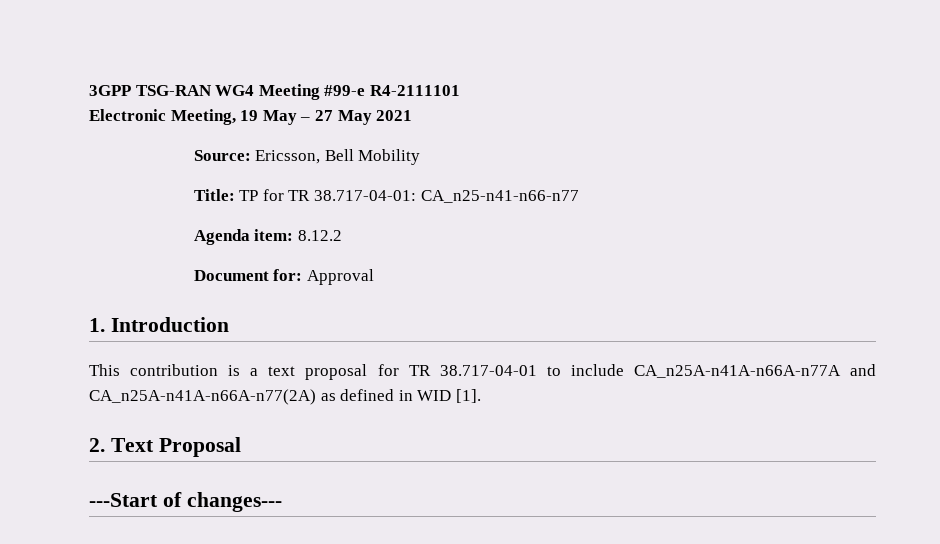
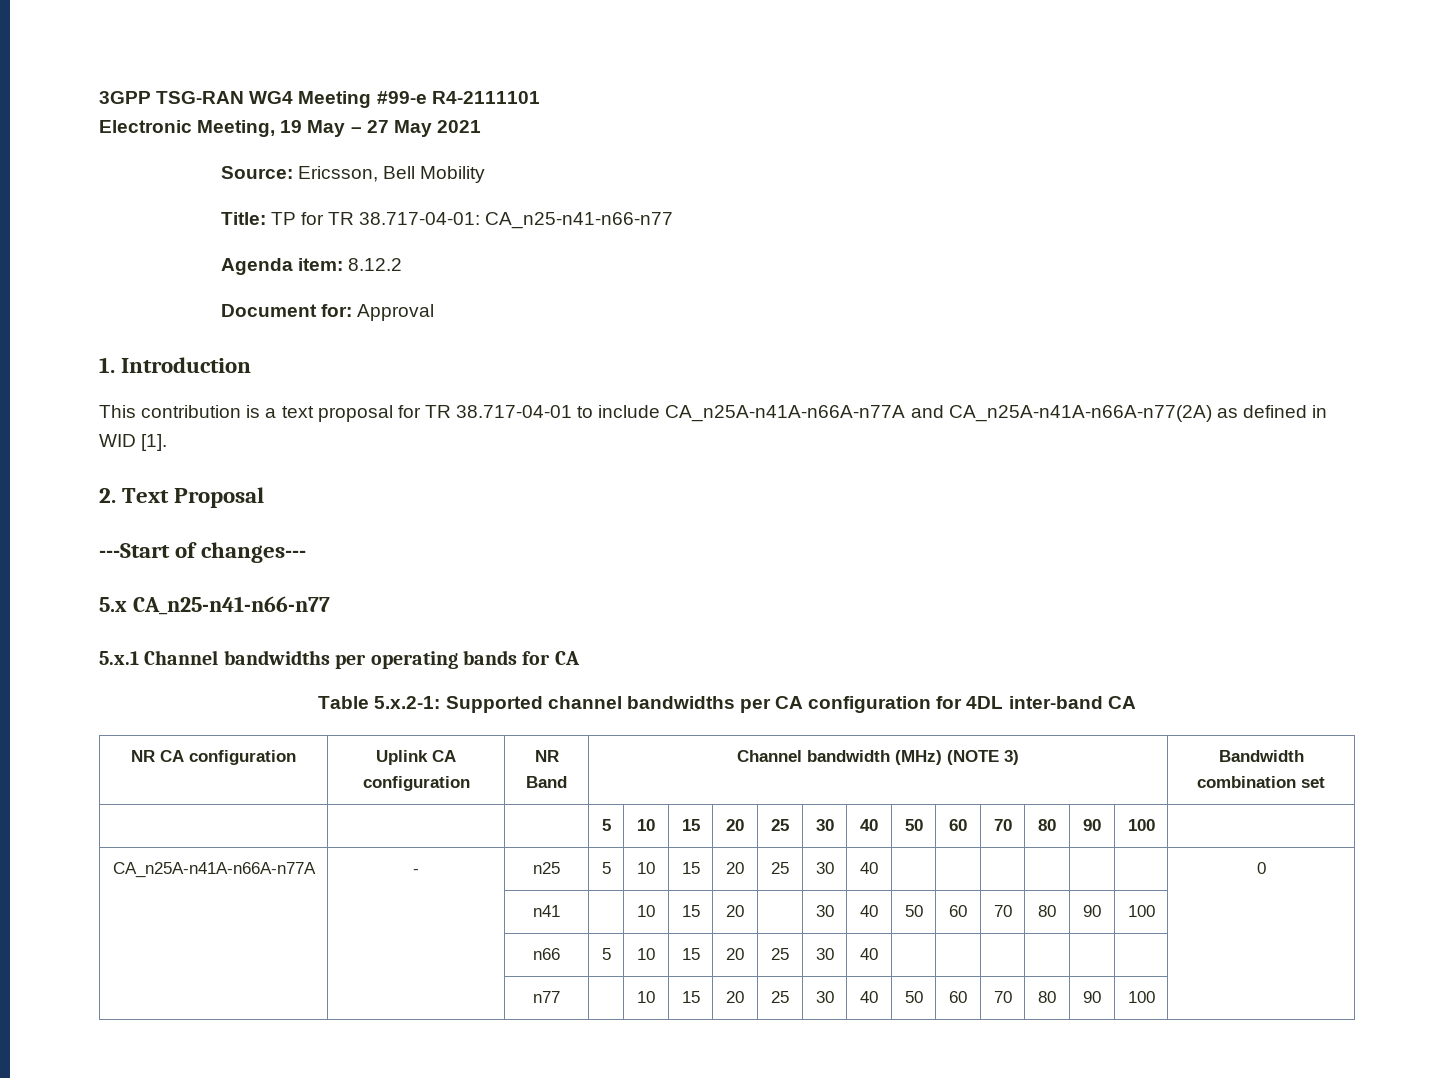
(282, 502) none -> [99,596,330,615] [99,650,580,669] [318,696,1136,713] [131,750,296,765] [376,750,456,765] [362,776,470,791] [534,750,559,762] [526,776,567,788] [737,750,1020,765] [1218,750,1304,762] [1197,776,1325,788] [601,819,611,831] [637,819,655,831] [681,819,700,831] [726,819,744,831] [771,819,789,831] [815,819,834,831] [860,819,878,831] [904,819,923,831] [949,819,967,831] [993,819,1012,831] [1038,819,1056,831] [1083,819,1101,831] [1127,819,1155,831] [112,862,316,878] [413,869,419,874] [533,862,560,874] [601,862,611,874] [637,862,655,874] [681,862,700,874] [726,862,744,874] [771,862,789,874] [815,862,834,874] [860,862,878,874] [1256,862,1266,874] [533,905,560,917] [637,905,655,917] [681,905,700,917] [726,905,744,917] [815,905,834,917] [860,905,878,917] [904,905,923,917] [949,905,967,917] [993,905,1012,917] [1038,905,1056,917] [1083,905,1101,917] [1127,905,1155,917] [533,948,560,960] [601,948,611,960] [637,948,655,960] [681,948,700,960] [726,948,744,960] [771,948,789,960] [815,948,834,960] [860,948,878,960] [533,991,560,1003] [637,991,655,1003] [681,991,700,1003] [726,991,744,1003] [771,991,789,1003] [815,991,834,1003] [860,991,878,1003] [904,991,923,1003] [949,991,967,1003] [993,991,1012,1003] [1038,991,1056,1003] [1083,991,1101,1003] [1127,991,1155,1003] // 5.x CA_n25-n41-n66-n77 // 5.x.1 Channel bandwidths per operating bands for CA // Table 5.x.2-1: Supported channel bandwidths per CA configuration for 4DL inter-band CA // NR CA configuration | Uplink CA configuration | NR Band | Channel bandwidth (MHz) (NOTE 3) | Bandwidth combination set // | | | 5 | 10 | 15 | 20 | 25 | 30 | 40 | 50 | 60 | 70 | 80 | 90 | 100 | // CA_n25A-n41A-n66A-n77A | - | n25 | 5 | 10 | 15 | 20 | 25 | 30 | 40 | | | | | | | 0 // | | n41 | | 10 | 15 | 20 | | 30 | 40 | 50 | 60 | 70 | 80 | 90 | 100 | // | | n66 | 5 | 10 | 15 | 20 | 25 | 30 | 40 | | | | | | | // | | n77 | | 10 | 15 | 20 | 25 | 30 | 40 | 50 | 60 | 70 | 80 | 90 | 100 |

